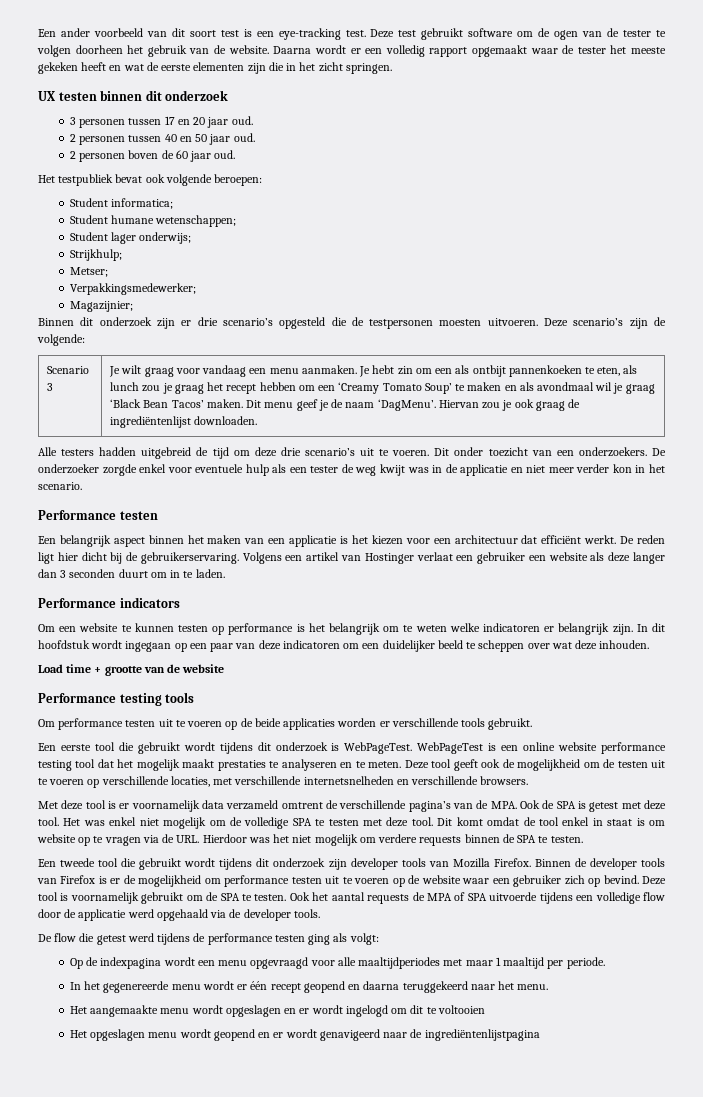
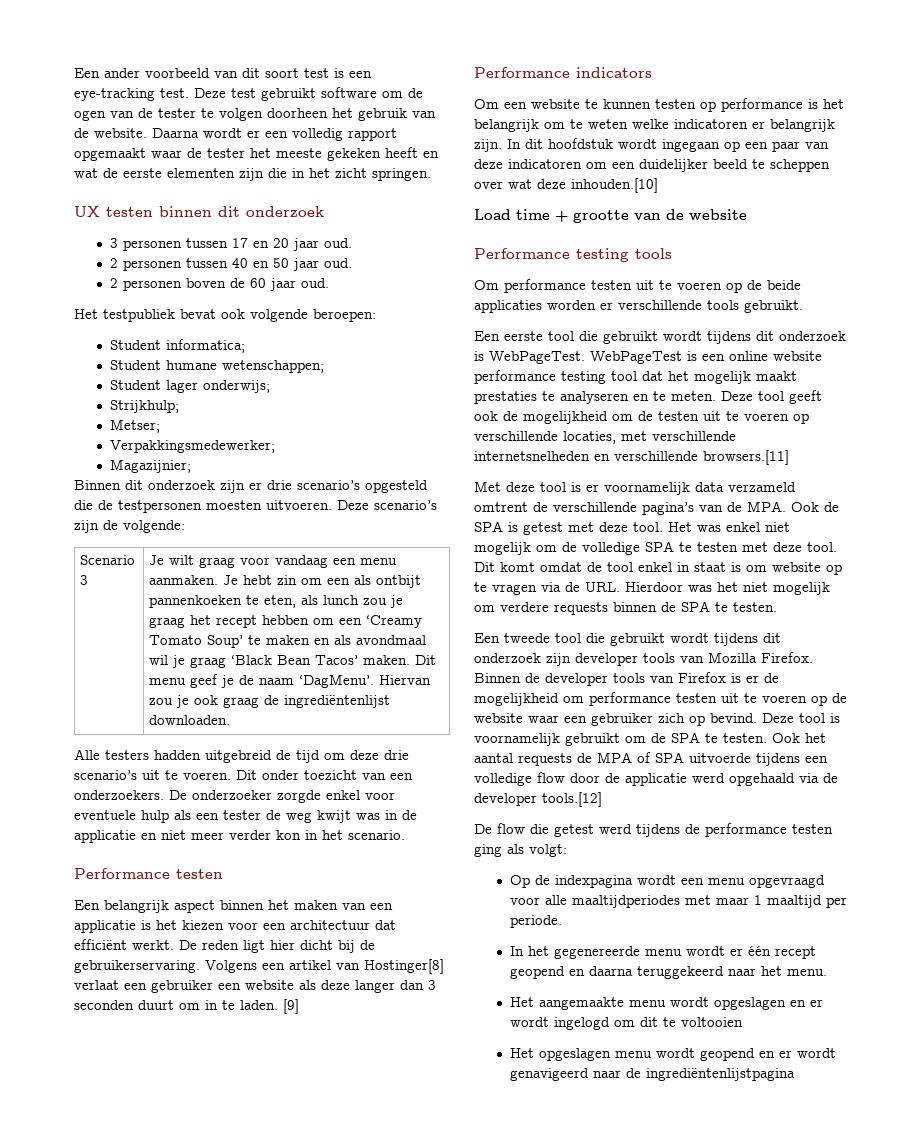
[364,553,414,564] Hostinger -> [364,959,444,974] Hostinger[8]
(225, 573) none -> [283,999,299,1014] [9]
[599,640,650,649] inhouden. -> [571,178,658,193] inhouden.[10]
[480,776,529,785] browsers. -> [703,450,789,465] browsers.[11]
[293,909,320,918] tools. -> [542,792,602,807] tools.[12]

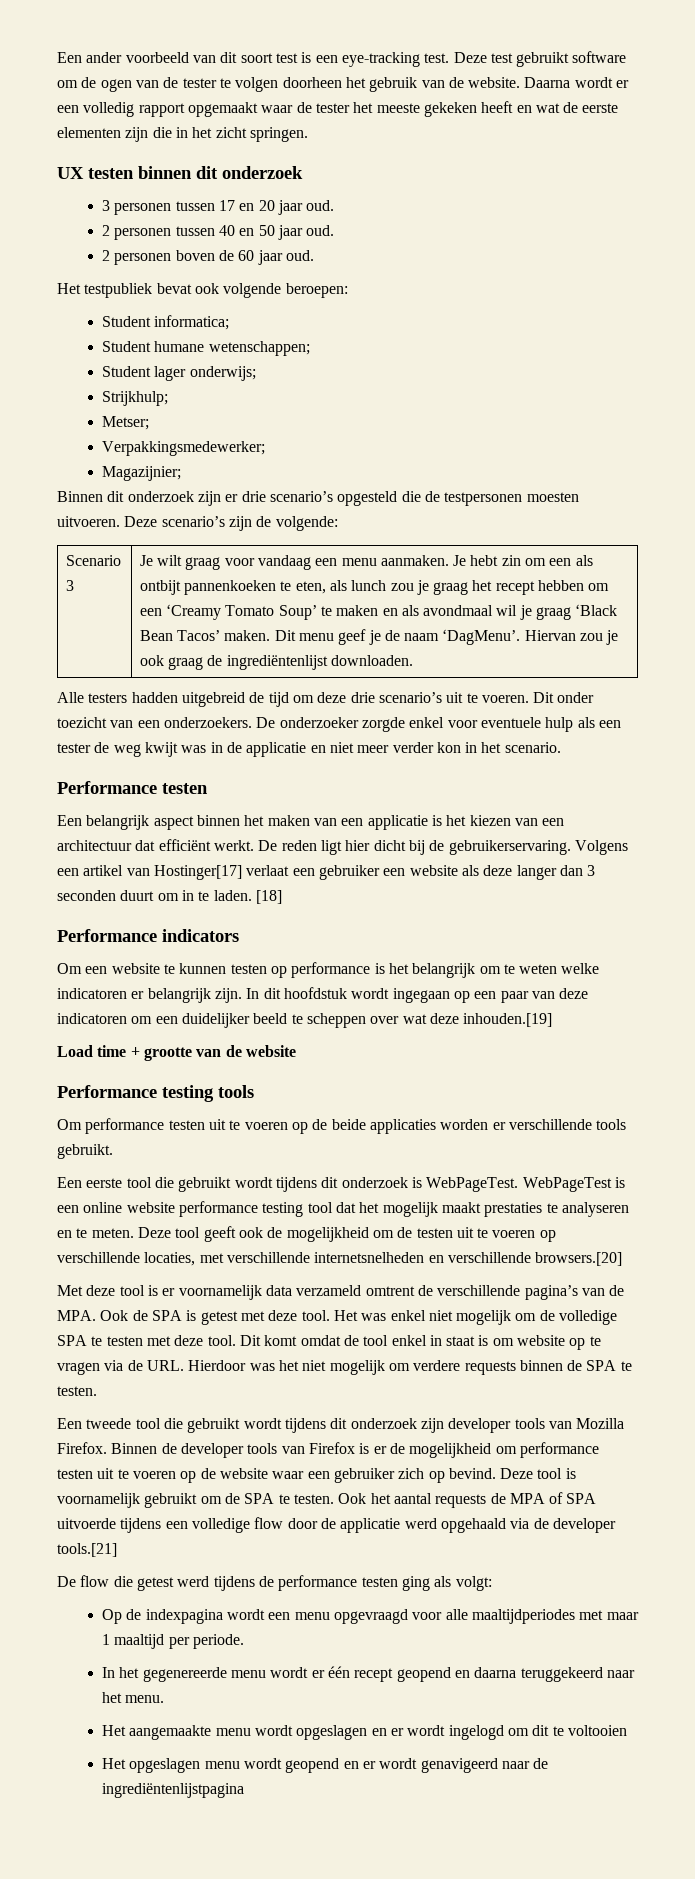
[228,922,258,930] voor -> [514,818,538,826] van
[364,959,444,974] Hostinger[8] -> [153,865,242,880] Hostinger[17]
[283,999,299,1014] [9] -> [255,890,282,904] [18]
[571,178,658,193] inhouden.[10] -> [463,1013,553,1027] inhouden.[19]
[703,450,789,465] browsers.[11] -> [535,1252,623,1266] browsers.[20]
[542,792,602,807] tools.[12] -> [57,1543,117,1557] tools.[21]

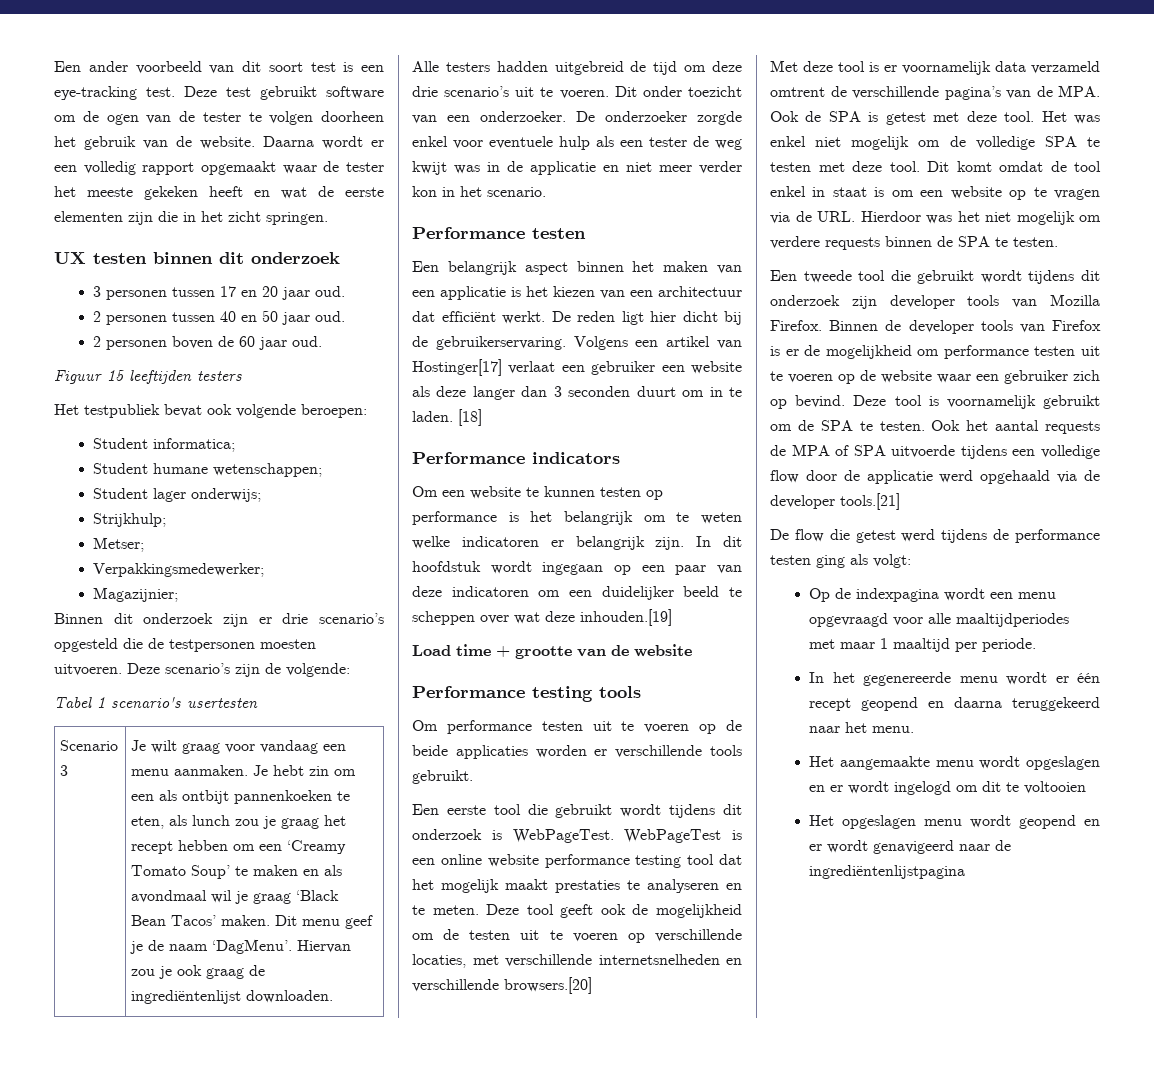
(314, 255) none -> [54,370,242,384] // Figuur 15 leeftijden testers
(338, 523) none -> [54,697,258,708] // Tabel 1 scenario's usertesten
[163,717,252,728] onderzoekers. -> [480,111,566,122] onderzoeker.
(514, 1342) none -> [920,190,944,197] een

